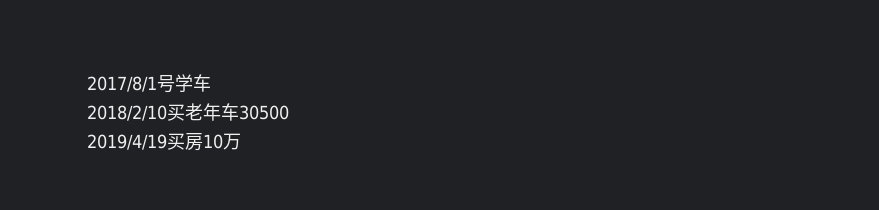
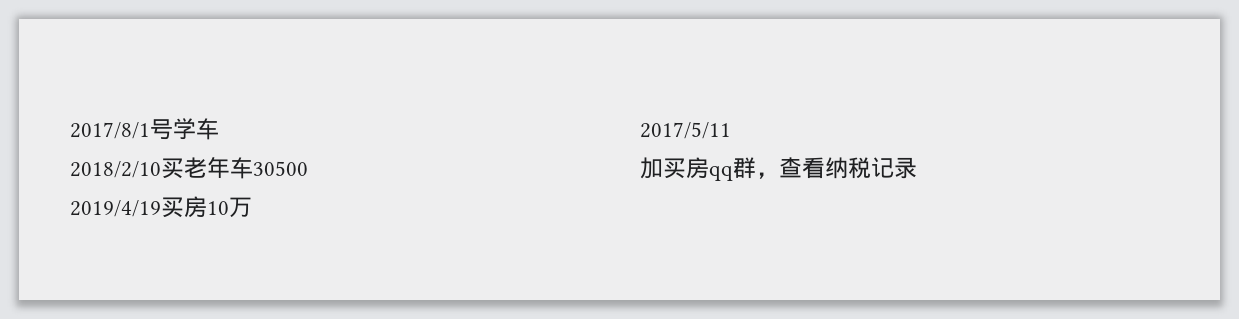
(241, 141) none -> [640,122,731,139] [640,157,917,181] // 2017/5/11 // 加买房qq群，查看纳税记录

